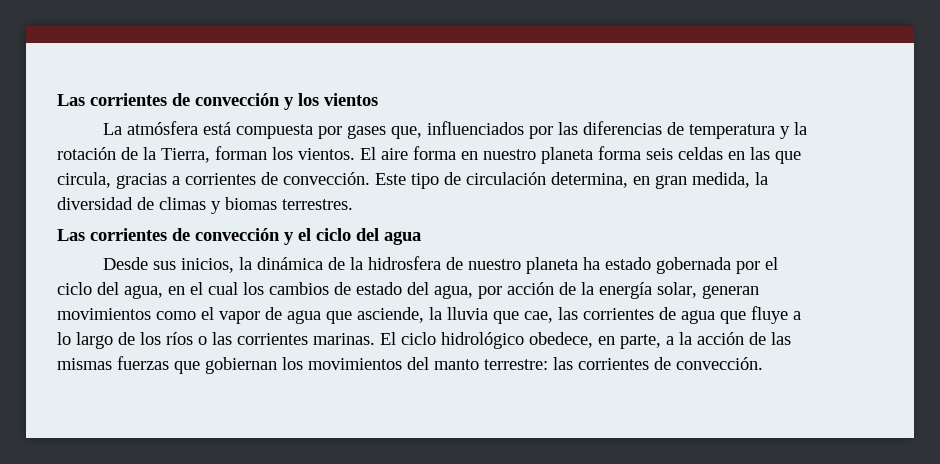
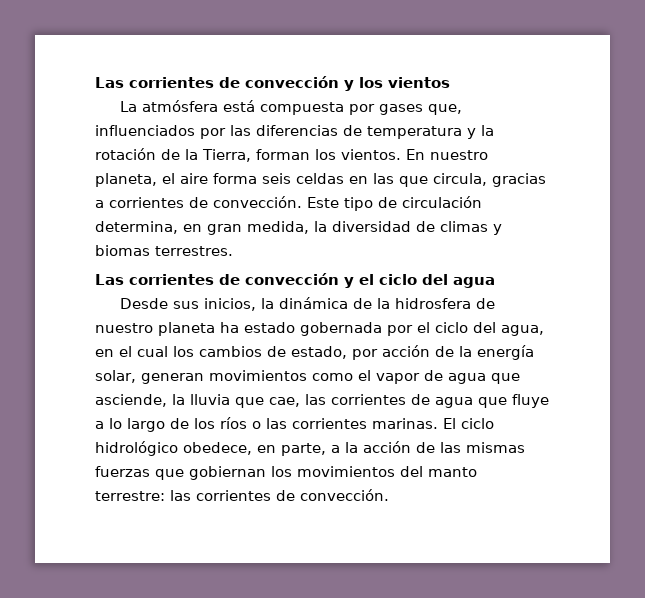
[360,146,593,164] El aire forma en nuestro planeta -> [406,149,488,160] [95,173,208,187] En nuestro planeta, el aire
[356,282,473,299] estado del agua, -> [291,346,347,359] estado,

